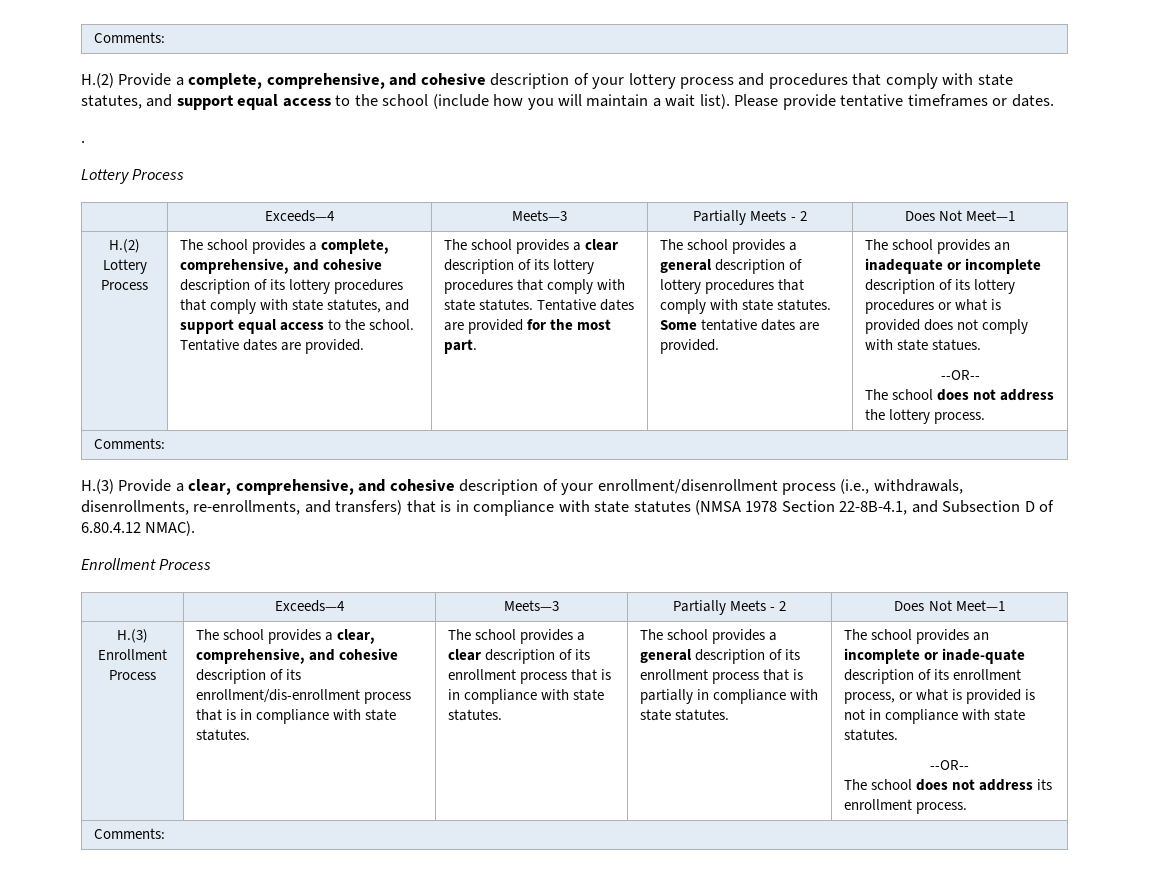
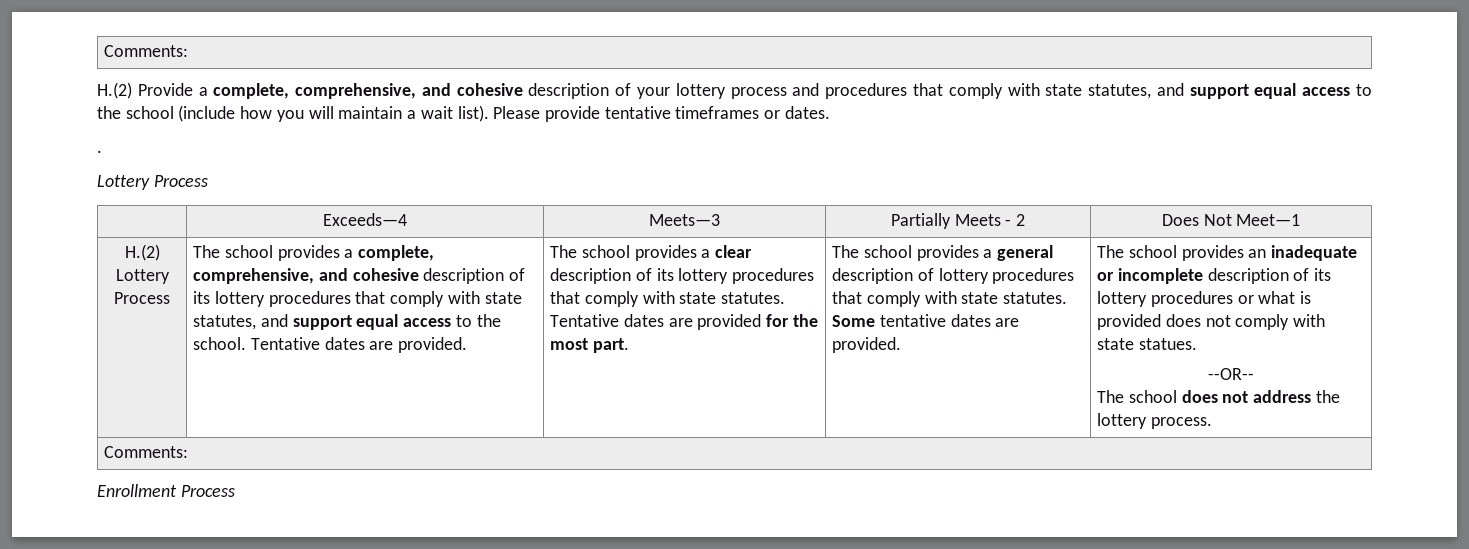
[81,479,963,495] [81,500,1055,516] [81,521,196,536] [81,558,212,570] [275,600,345,612] [504,600,559,611] [672,600,787,615] [894,600,1005,611] [117,629,148,643] [98,649,167,660] [109,670,156,680] [196,629,376,644] [196,648,399,664] [196,669,302,684] [196,689,412,704] [196,709,397,724] [196,729,251,741] [448,629,586,644] [448,649,591,664] [448,669,612,684] [448,689,605,704] [448,709,503,721] [640,629,778,644] [640,649,801,664] [640,669,804,684] [640,689,819,704] [640,709,730,721] [844,629,990,644] [844,648,1026,664] [844,669,1022,684] [844,689,1036,704] [844,709,1026,724] [844,729,899,741] [930,760,970,770] [844,779,1053,791] [844,799,968,814] [94,828,166,839] H.(3) Provide a clear, comprehensive, and cohesive description of your enrollment/disenrollment process (i.e., withdrawals, disenrollments, re-enrollments, and transfers) that is in compliance with state statutes (NMSA 1978 Section 22-8B-4.1, and Subsection D of 6.80.4.12 NMAC). // Enrollment Process // | Exceeds—4 | Meets—3 | Partially Meets - 2 | Does Not Meet—1 // H.(3) Enrollment Process | The school provides a clear, comprehensive, and cohesive description of its enrollment/dis-enrollment process that is in compliance with state statutes. | The school provides a clear description of its enrollment process that is in compliance with state statutes. | The school provides a general description of its enrollment process that is partially in compliance with state statutes. | The school provides an incomplete or inade-quate description of its enrollment process, or what is provided is not in compliance with state statutes. // --OR-- // The school does not address its enrollment process. // Comments: -> [97,484,235,497] Enrollment Process

